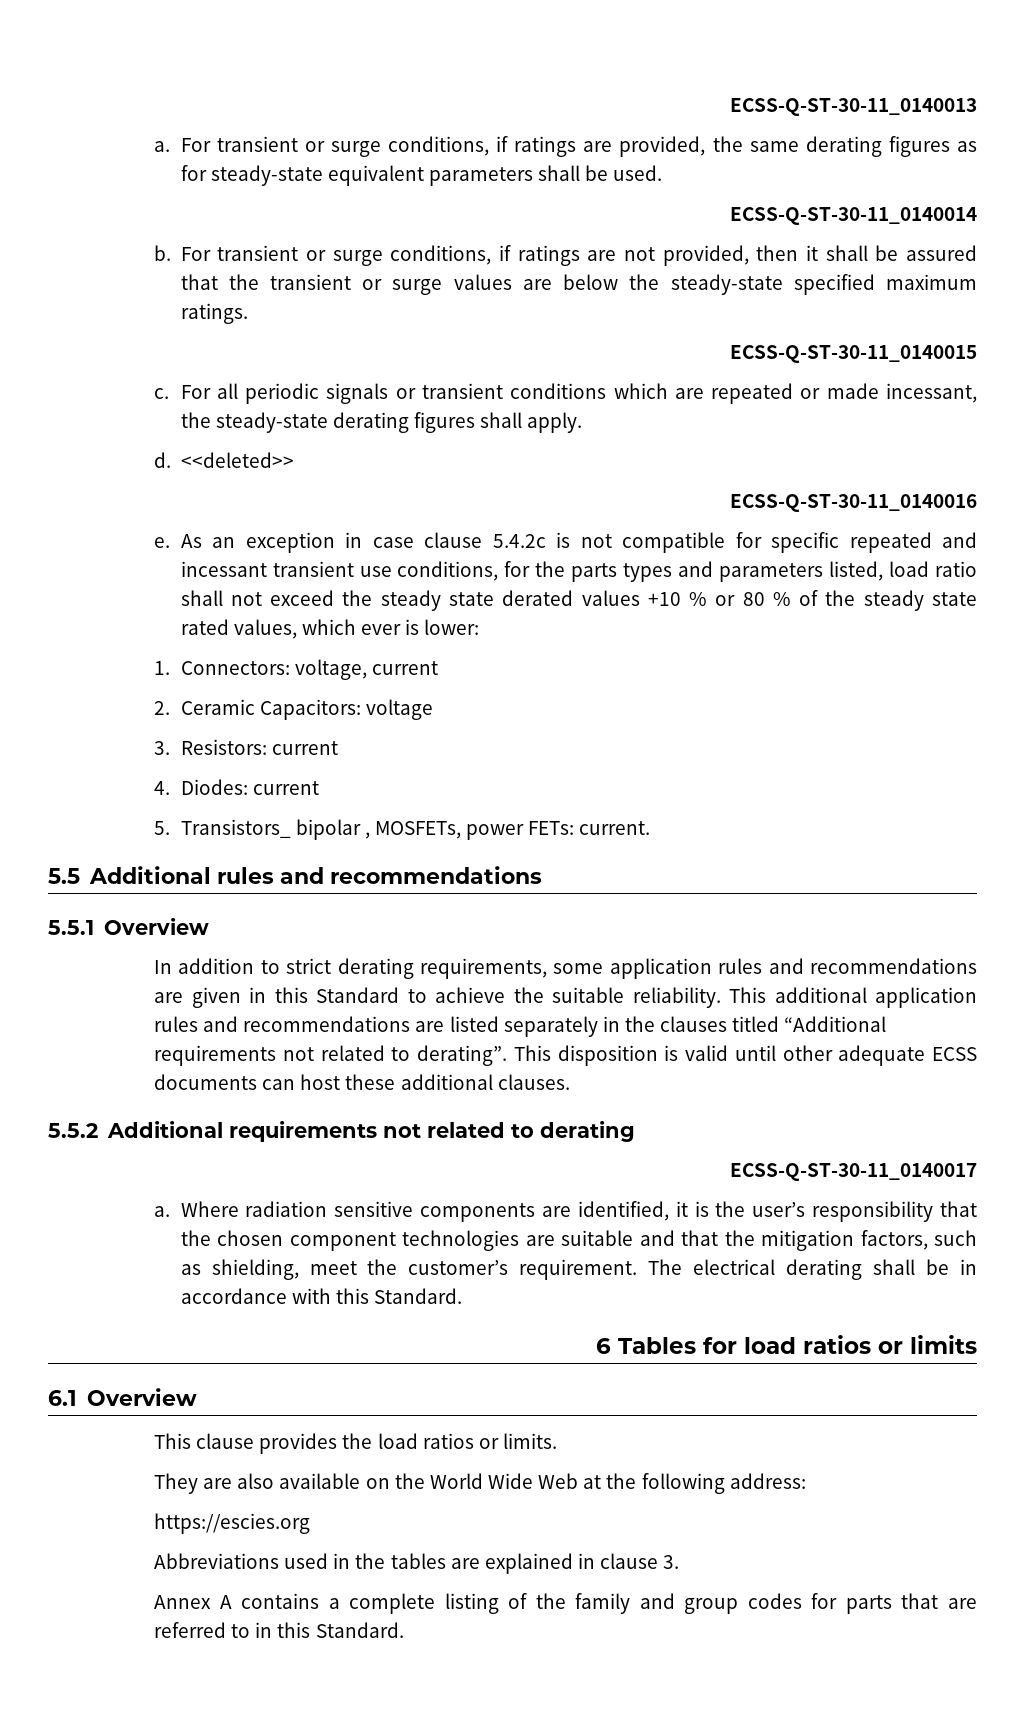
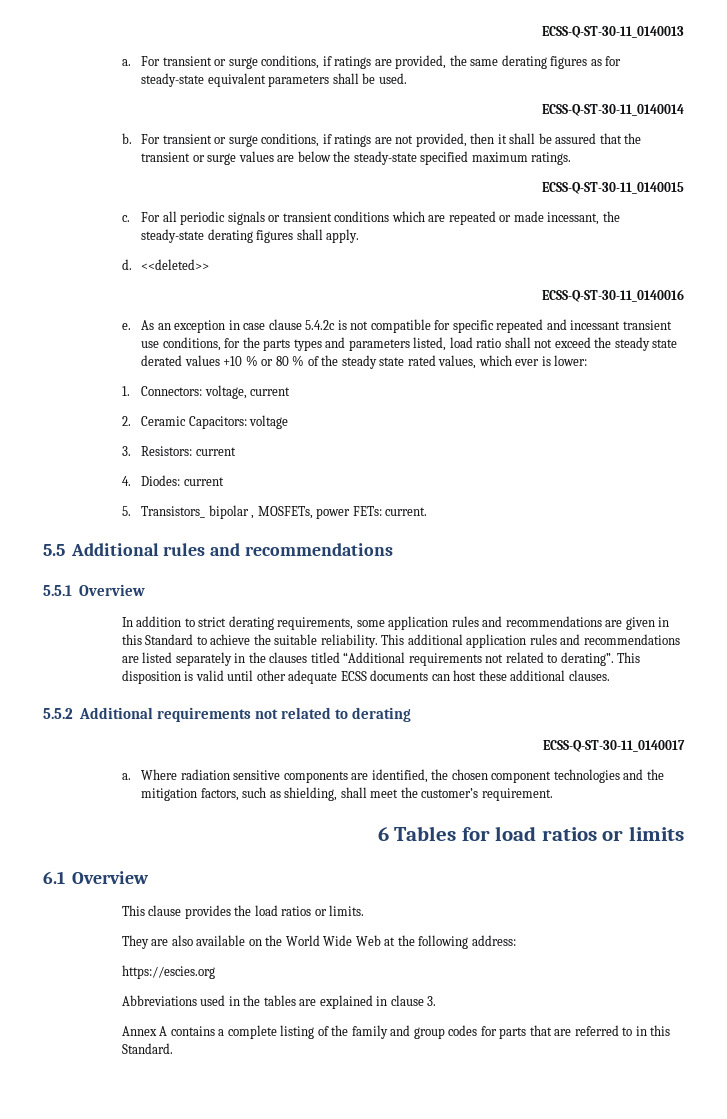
[675,1201,978,1222] [180,1230,719,1251] it is the user’s responsibility that the chosen component technologies are suitable and that -> [431,769,644,783] the chosen component technologies and
(299, 1269) none -> [340,787,367,798] shall
[648,1259,977,1280] [180,1288,463,1304] The electrical derating shall be in accordance with this Standard. -> (553, 794) none

